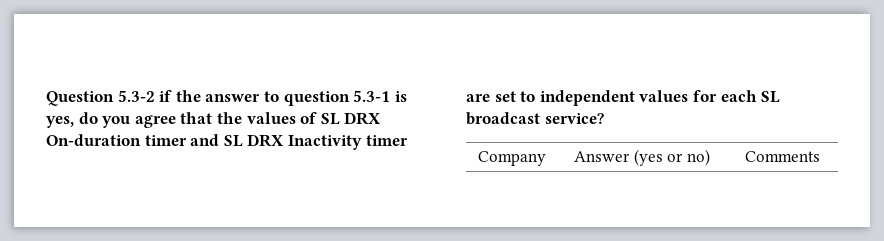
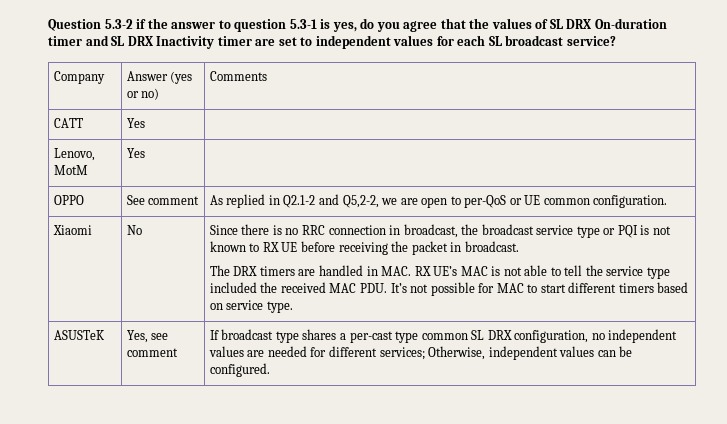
(820, 156) none -> [53,118,83,128] [126,118,145,128] [53,148,95,161] [53,165,88,175] [126,148,145,158] [53,195,84,205] [126,195,200,205] [209,194,668,208] [52,225,92,235] [126,225,142,235] [209,224,671,238] [209,241,519,255] [209,265,670,279] [209,282,689,296] [209,300,293,313] [53,330,105,340] [126,330,169,343] [126,348,178,357] [209,329,678,343] [208,346,633,360] [209,363,270,377] // CATT | Yes | // Lenovo, MotM | Yes | // OPPO | See comment | As replied in Q2.1-2 and Q5,2-2, we are open to per-QoS or UE common configuration. // Xiaomi | No | Since there is no RRC connection in broadcast, the broadcast service type or PQI is not known to RX UE before receiving the packet in broadcast. // The DRX timers are handled in MAC. RX UE’s MAC is not able to tell the service type included the received MAC PDU. It’s not possible for MAC to start different timers based on service type. // ASUSTeK | Yes, see comment | If broadcast type shares a per-cast type common SL DRX configuration, no independent values are needed for different services; Otherwise, independent values can be configured.

